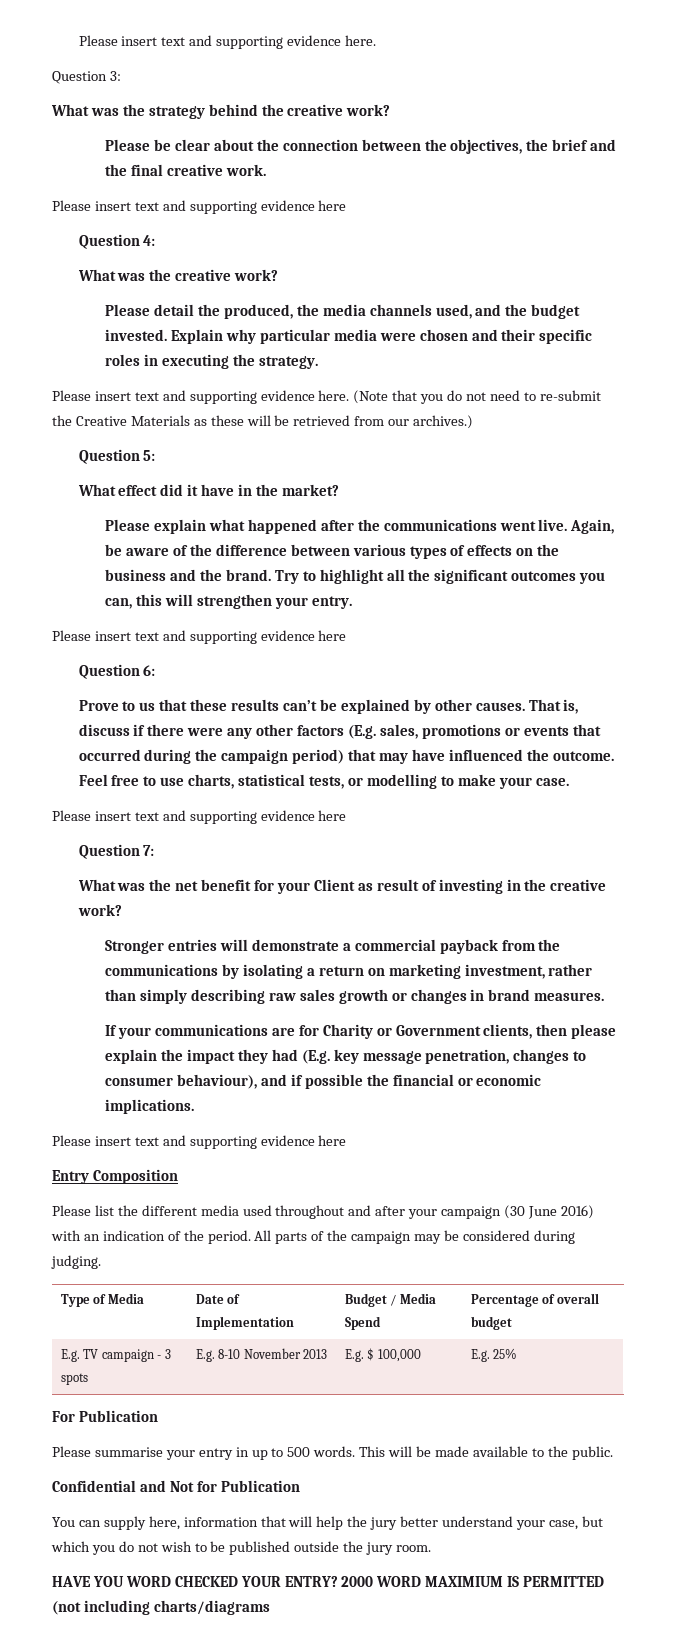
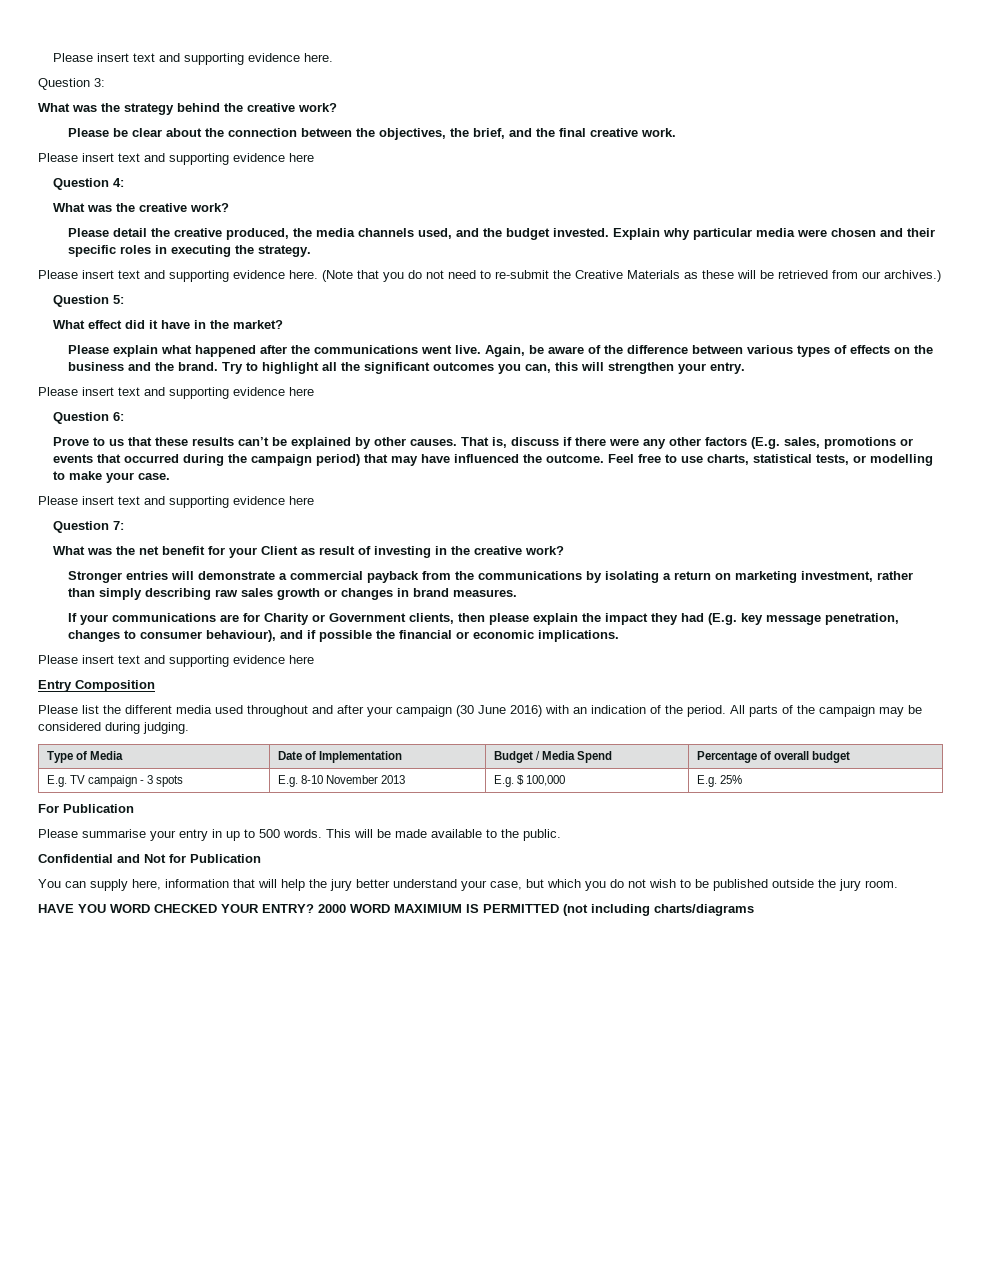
[552,139,589,151] brief -> [473,128,506,139] brief,
(220, 310) none -> [174,228,223,237] creative

